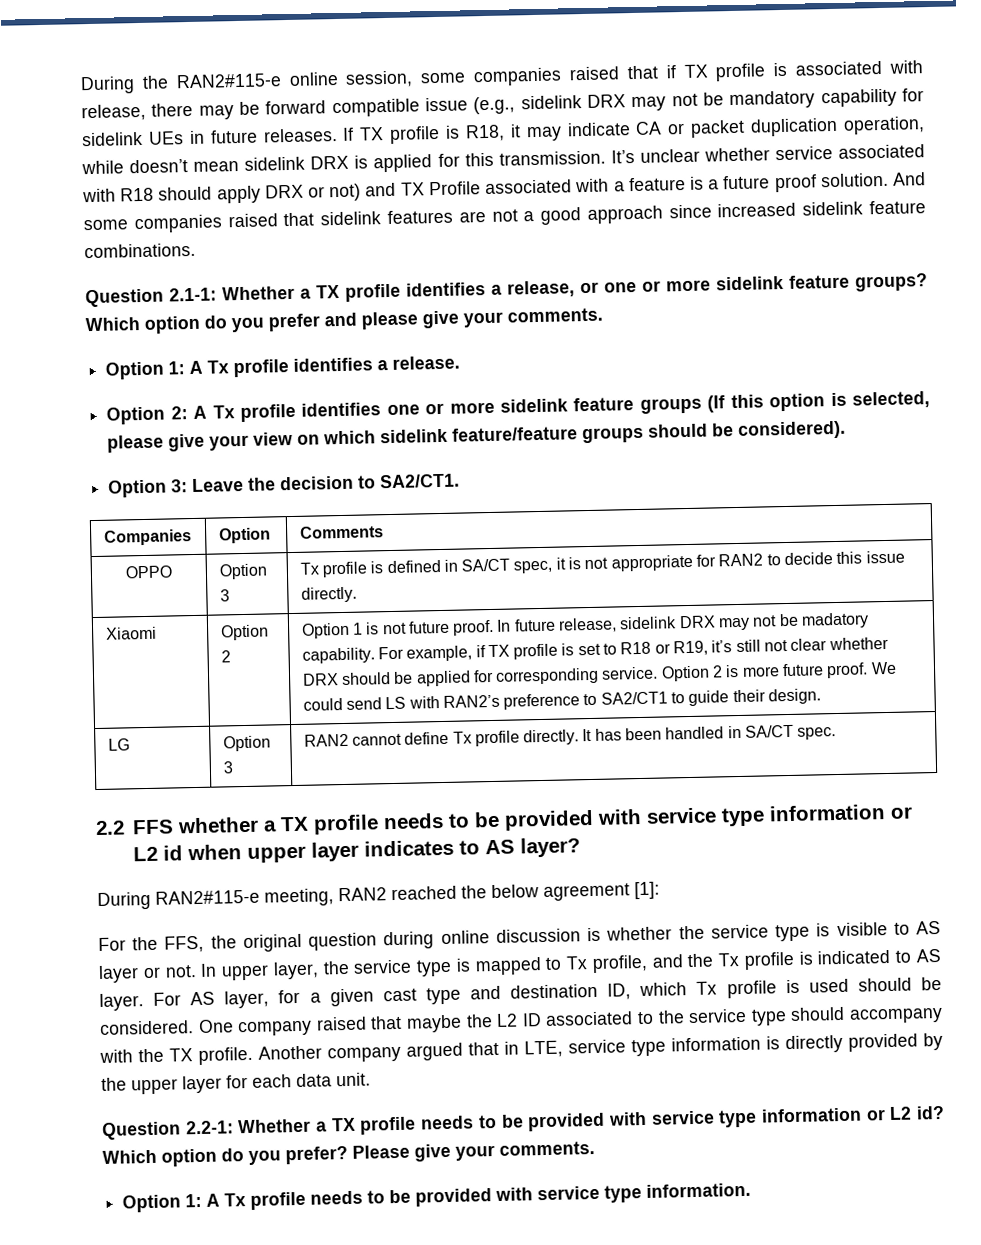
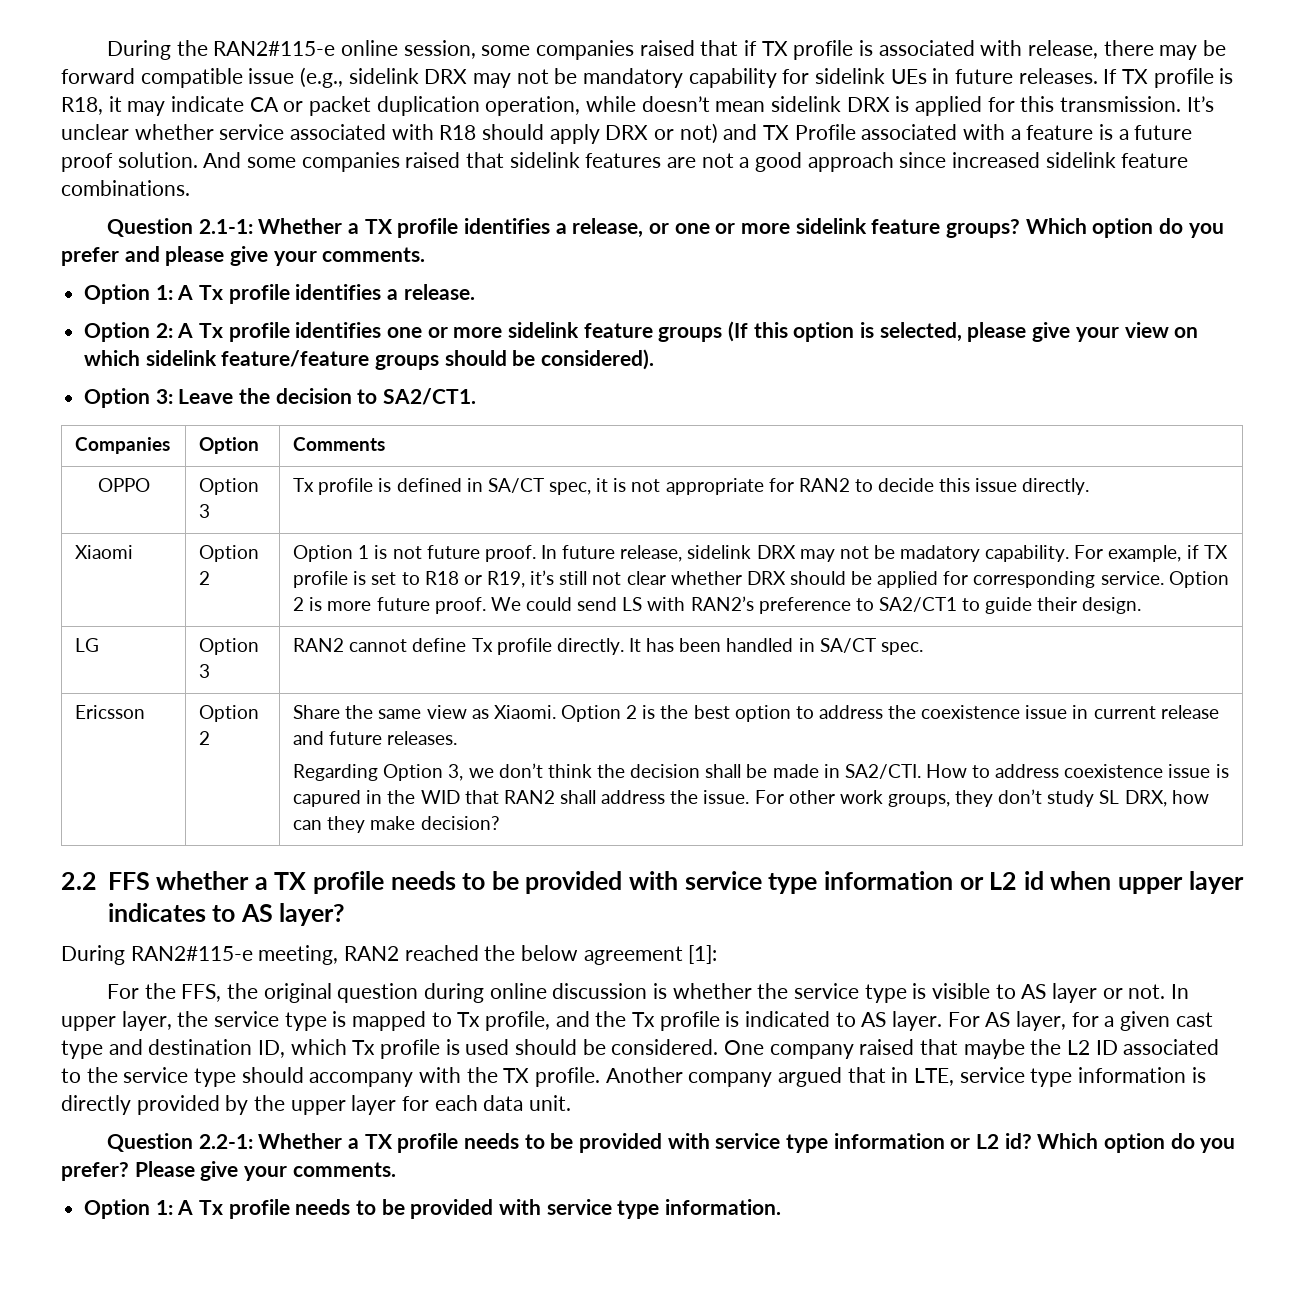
(837, 733) none -> [75,705,146,719] [199,705,260,722] [199,731,211,745] [293,705,1219,722] [293,731,458,745] [293,763,1229,781] [293,789,1209,807] [293,816,500,833] // Ericsson | Option 2 | Share the same view as Xiaomi. Option 2 is the best option to address the coexistence issue in current release and future releases. // Regarding Option 3, we don’t think the decision shall be made in SA2/CTI. How to address coexistence issue is capured in the WID that RAN2 shall address the issue. For other work groups, they don’t study SL DRX, how can they make decision?

